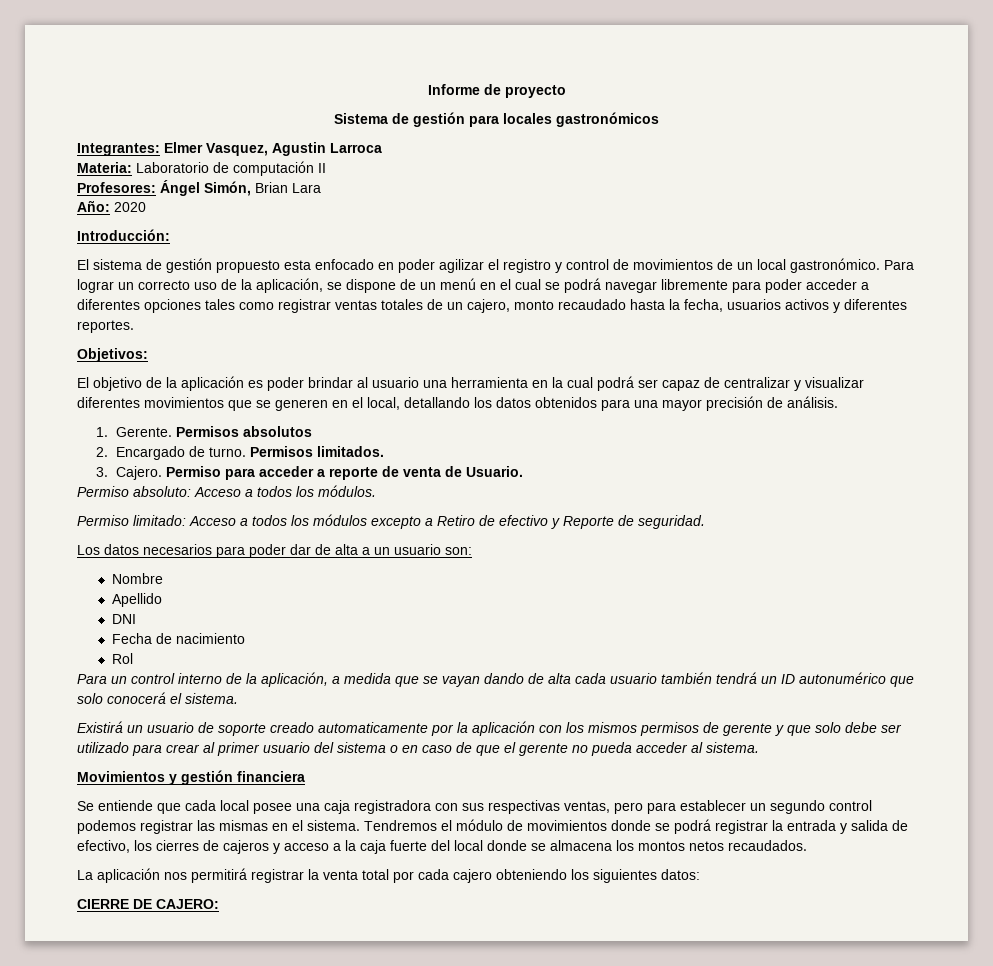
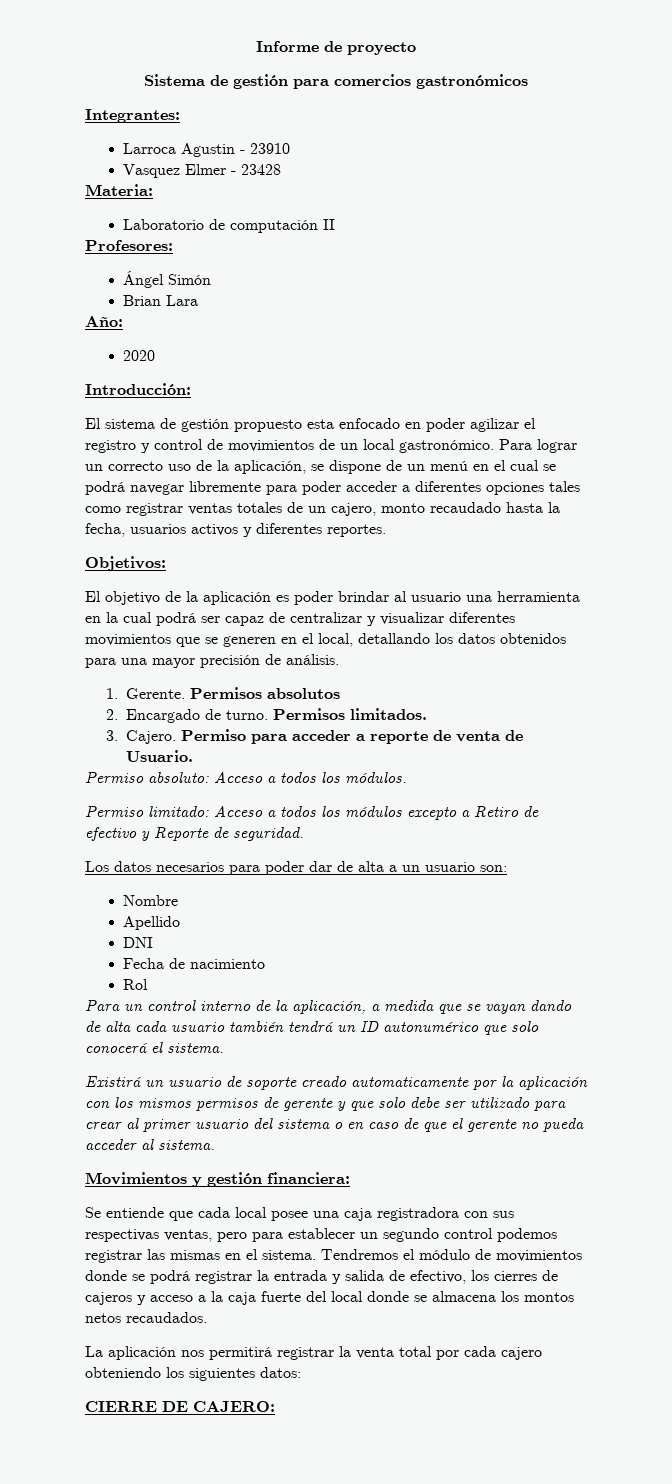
[503,113,552,124] locales -> [334,74,411,86] comercios
[164,142,382,156] Elmer Vasquez, Agustin Larroca -> [123,143,291,157] [123,164,282,178] // Larroca Agustin - 23910 // Vasquez Elmer - 23428
(132, 167) none -> (153, 190) //
[160,180,251,196] Ángel Simón, -> [123,271,212,288] // Ángel Simón //
(110, 206) none -> (123, 321) //
[237,771,305,782] financiera -> [267,1172,350,1184] financiera:

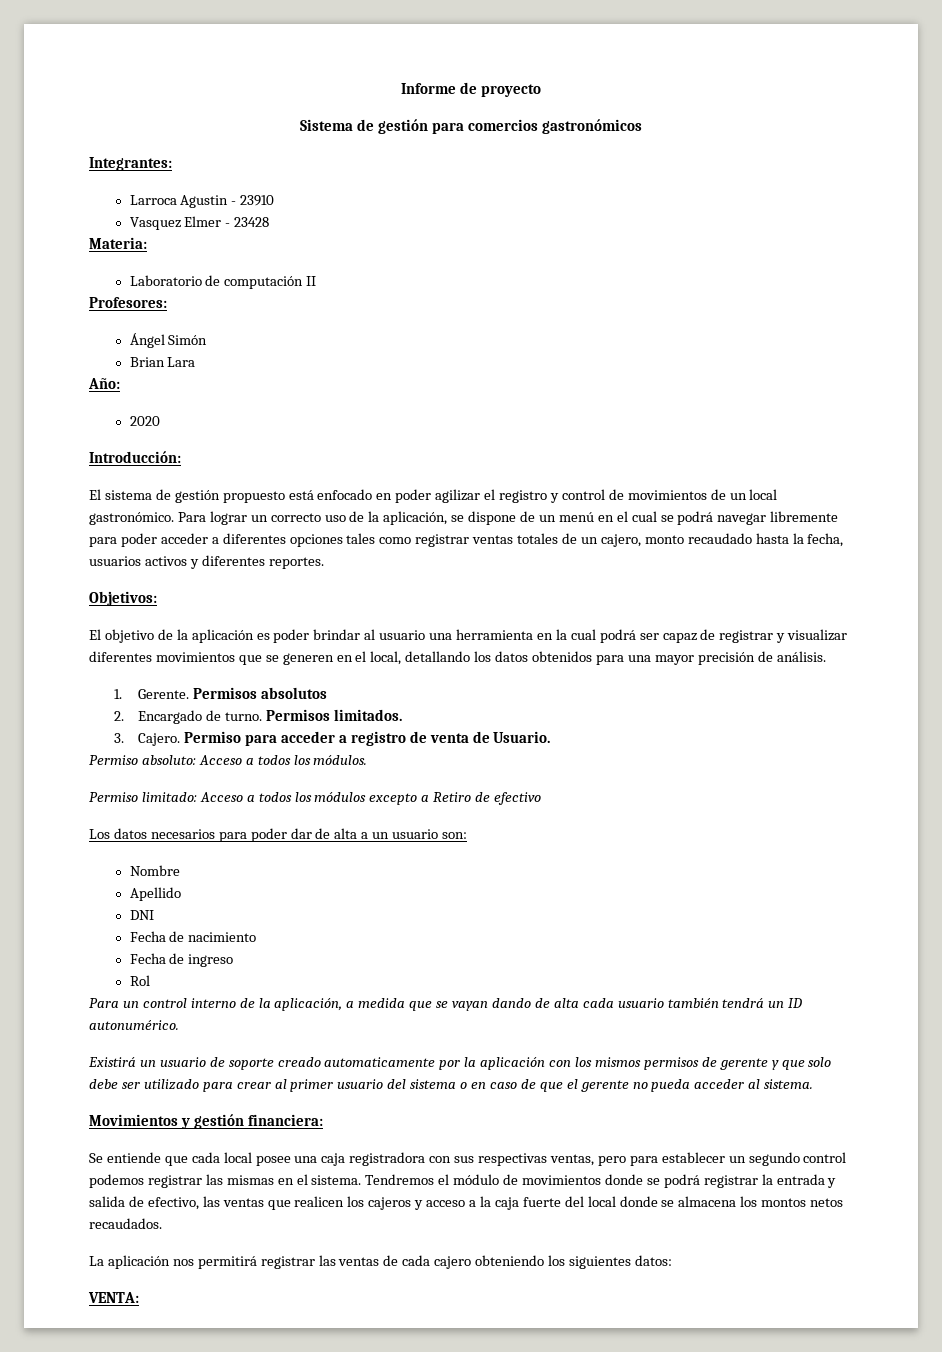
[307,419,334,429] esta -> [288,490,314,500] está
[290,612,362,623] centralizar -> [719,630,774,643] registrar
[370,731,429,744] reporte -> [350,731,406,746] registro
[141,827,304,841] y Reporte de seguridad. -> (542, 798) none
(266, 964) none -> [129,953,234,967] // Fecha de ingreso
[383,1021,539,1035] [85,1042,224,1053] autonumérico que solo conocerá el sistema. -> [89,1020,179,1030] autonumérico.
[471,1270,558,1281] los cierres de -> [202,1196,365,1210] las ventas que realicen los
[339,1346,459,1360] la venta total por -> [318,1255,399,1266] las ventas de
[85,1401,275,1412] CIERRE DE CAJERO: -> [88,1292,139,1303] VENTA:

